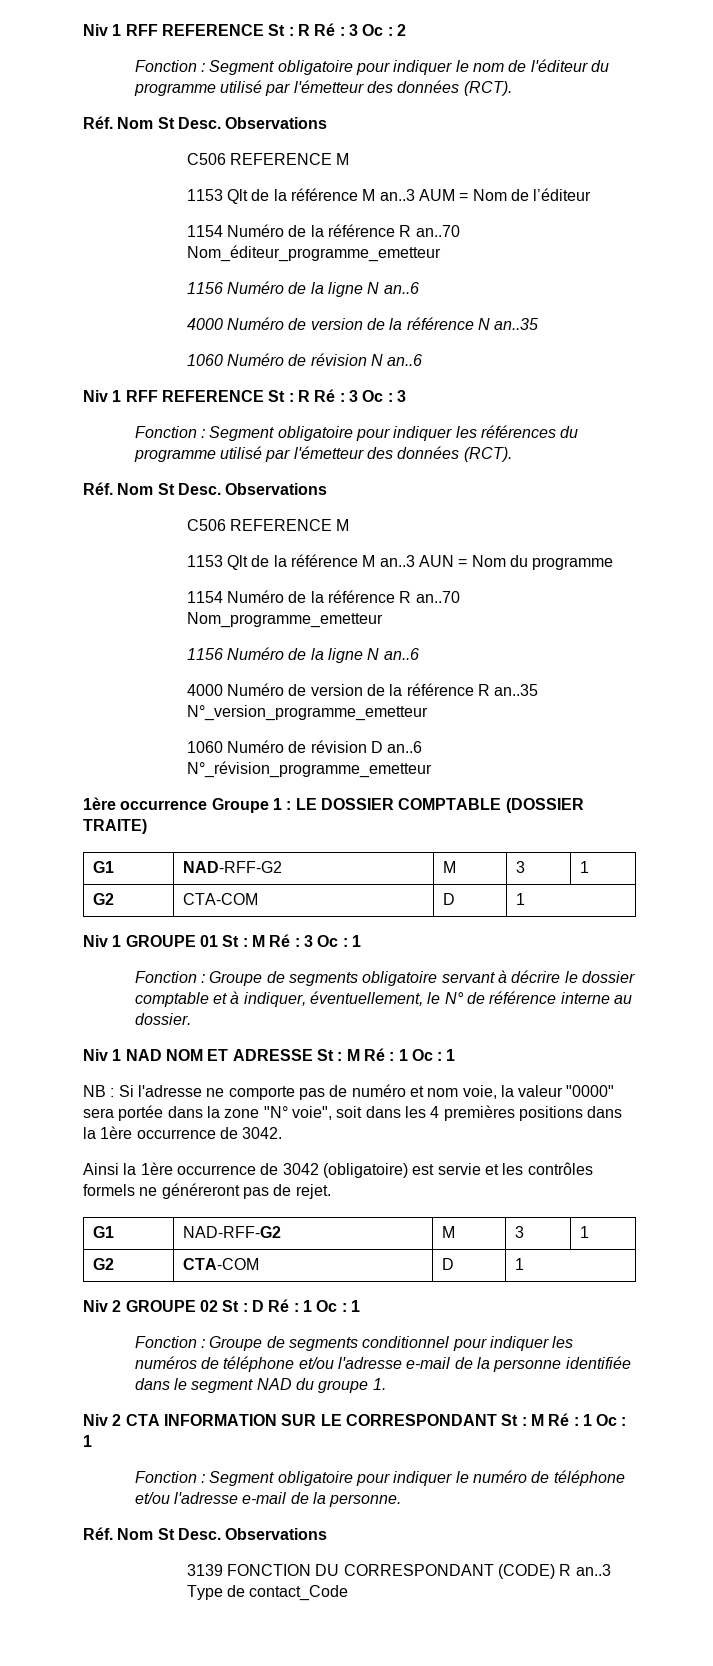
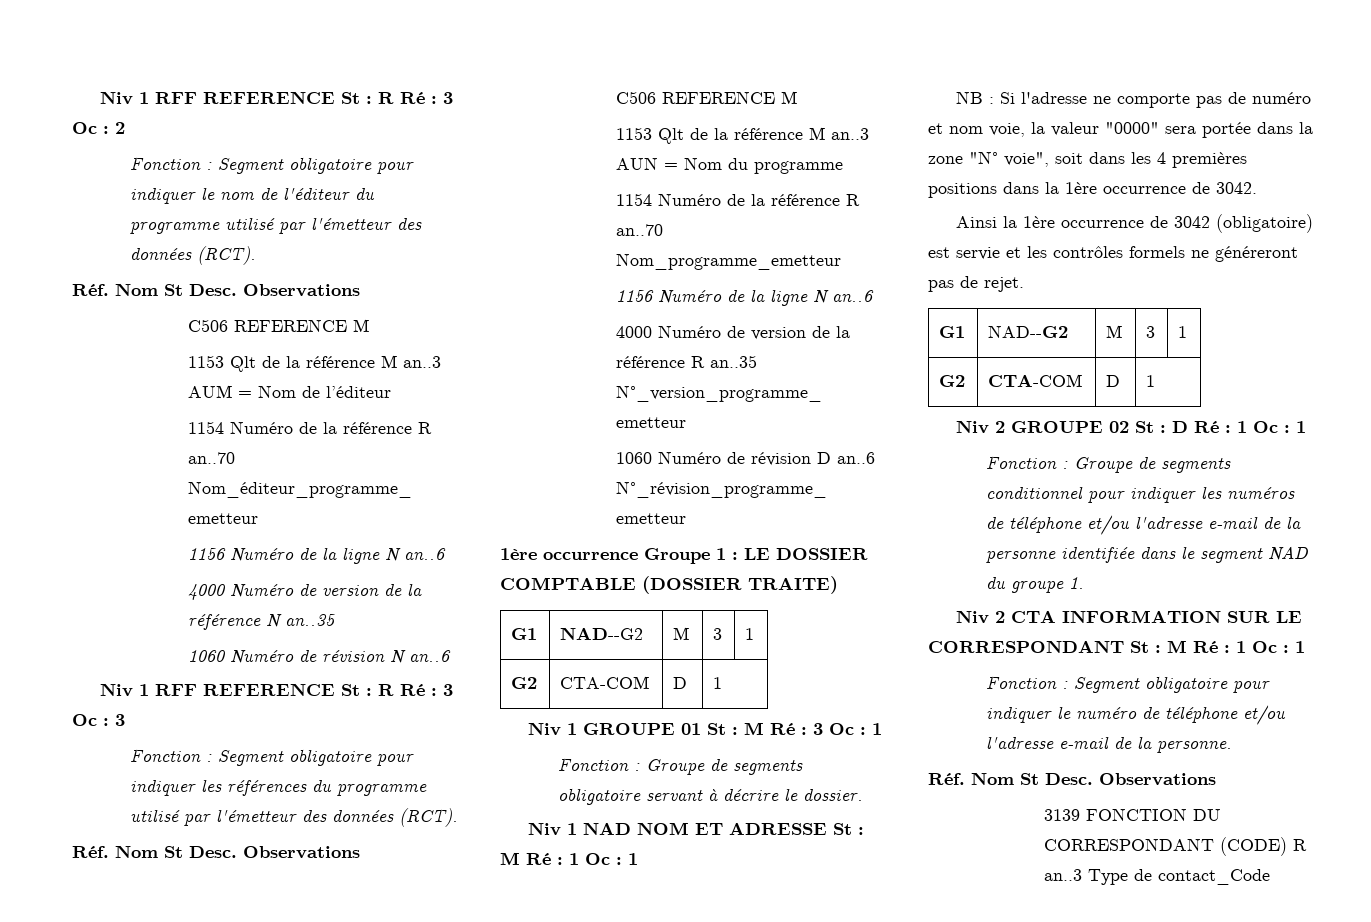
[182,861,282,873] NAD-RFF-G2 -> [560,627,644,640] NAD--G2
[582,971,636,983] [134,991,633,1007] dossier comptable et à indiquer, éventuellement, le N° de référence interne au -> (799, 794) none
[182,1226,281,1238] NAD-RFF-G2 -> [988,325,1069,338] NAD--G2

